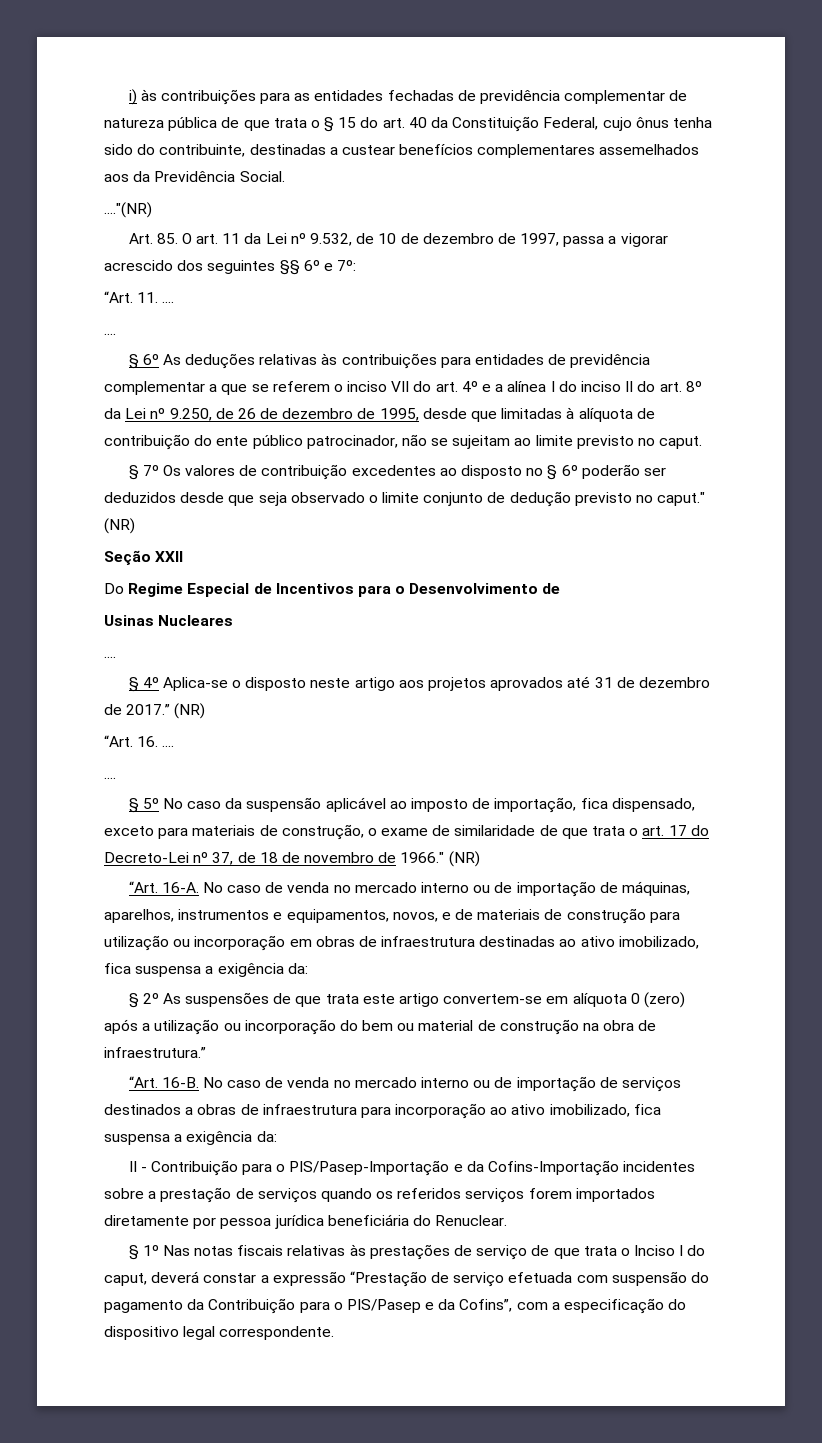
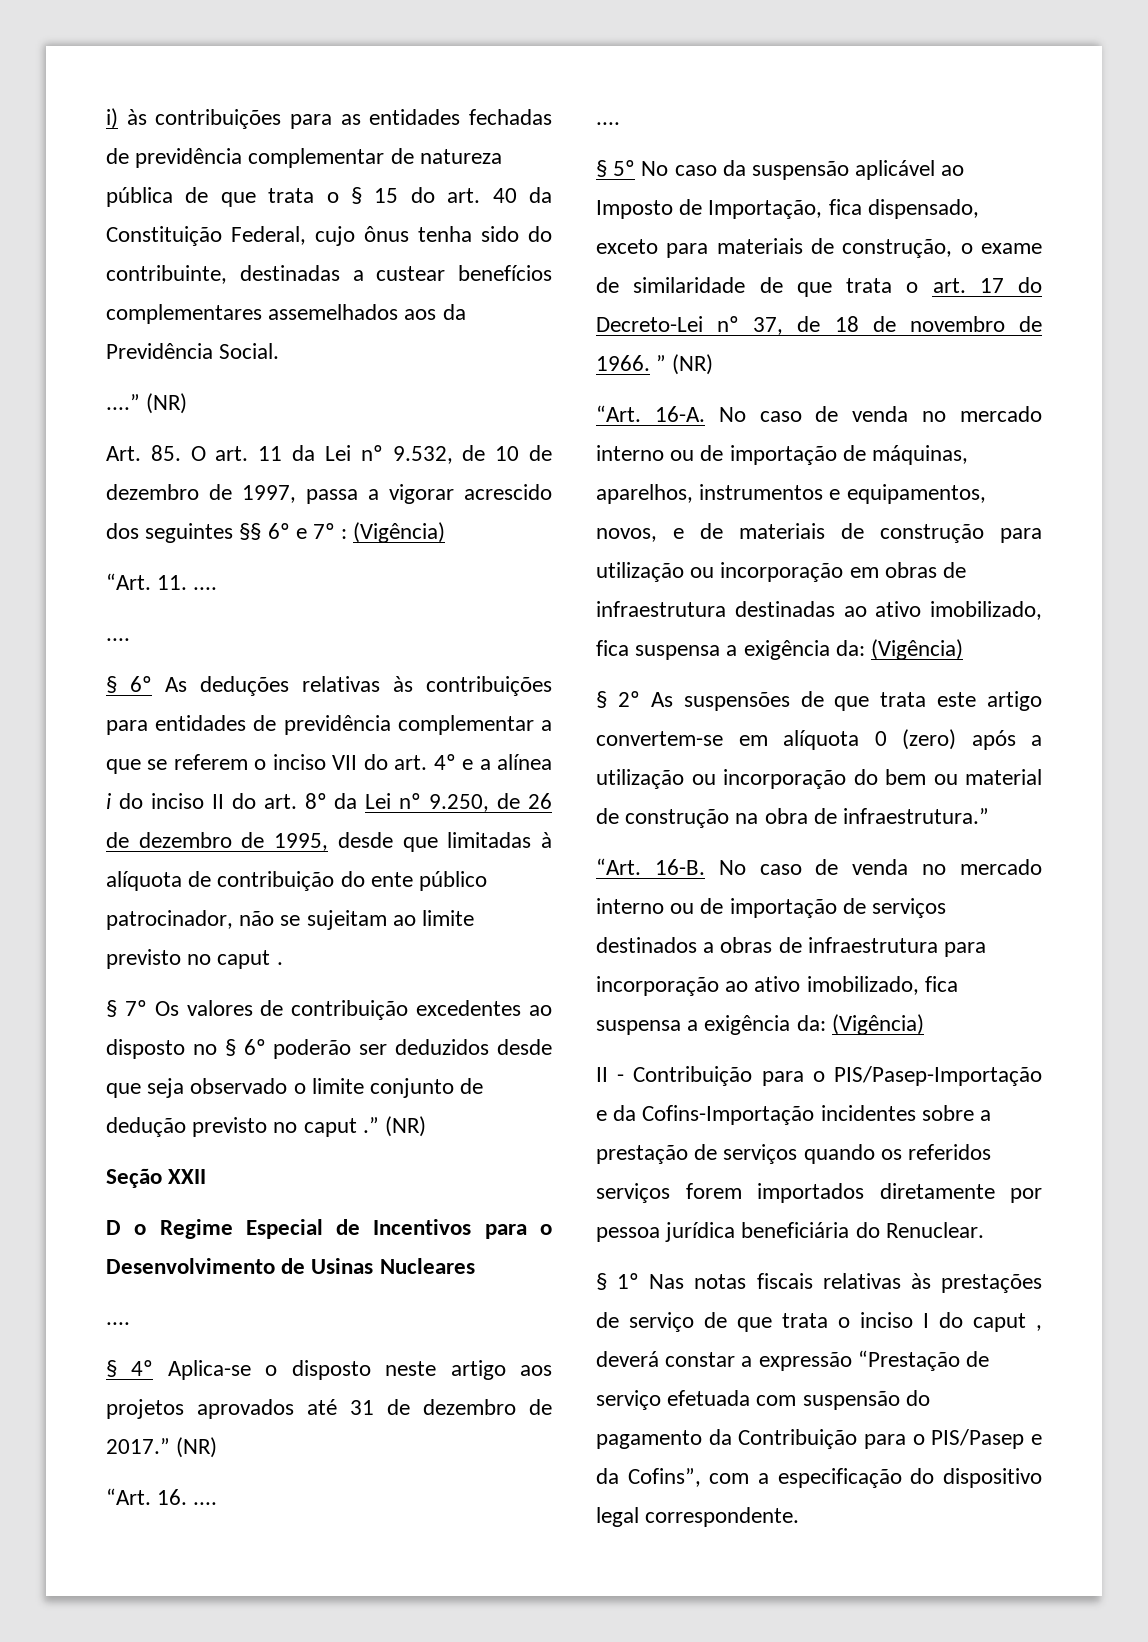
[104,202,152,218] ...."(NR) -> [106,393,188,414] ....” (NR)
[337,260,357,271] 7º: -> [313,522,446,543] 7º : (Vigência)
[550,381,555,392] I -> [106,793,112,809] i
[659,436,703,449] caput. -> [217,950,283,969] caput .
[657,492,706,506] caput." -> [303,1117,379,1137] caput .”
[104,583,124,594] Do -> [106,1220,147,1235] D o
(561, 588) // -> (306, 1266) none
[410,797,577,813] imposto de importação, -> [596,199,823,219] Imposto de Importação,
[400,852,445,863] 1966." -> [596,355,667,371] 1966. ”
(308, 968) none -> [871,639,964,660] (Vigência)
(277, 1136) none -> [831,1014,924,1035] (Vigência)
[634,1245,706,1256] [104,1273,147,1286] Inciso I do caput, -> [860,1312,1042,1332] inciso I do caput ,

